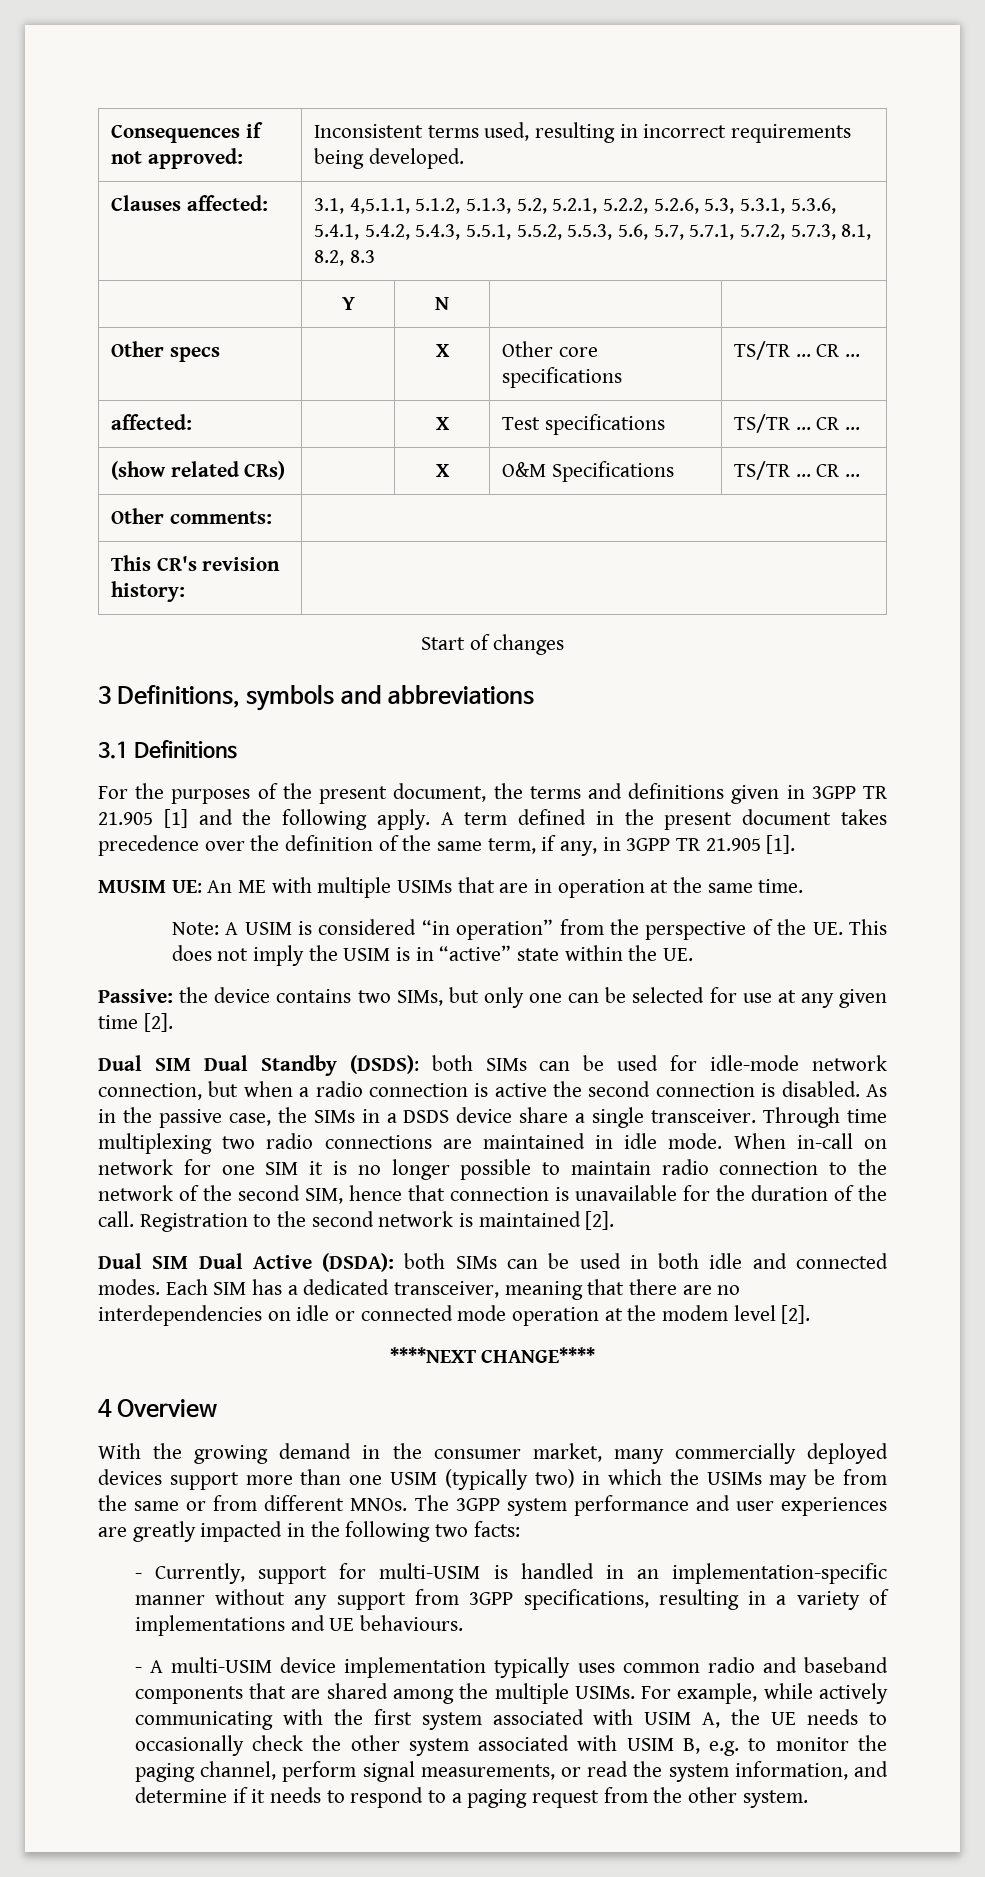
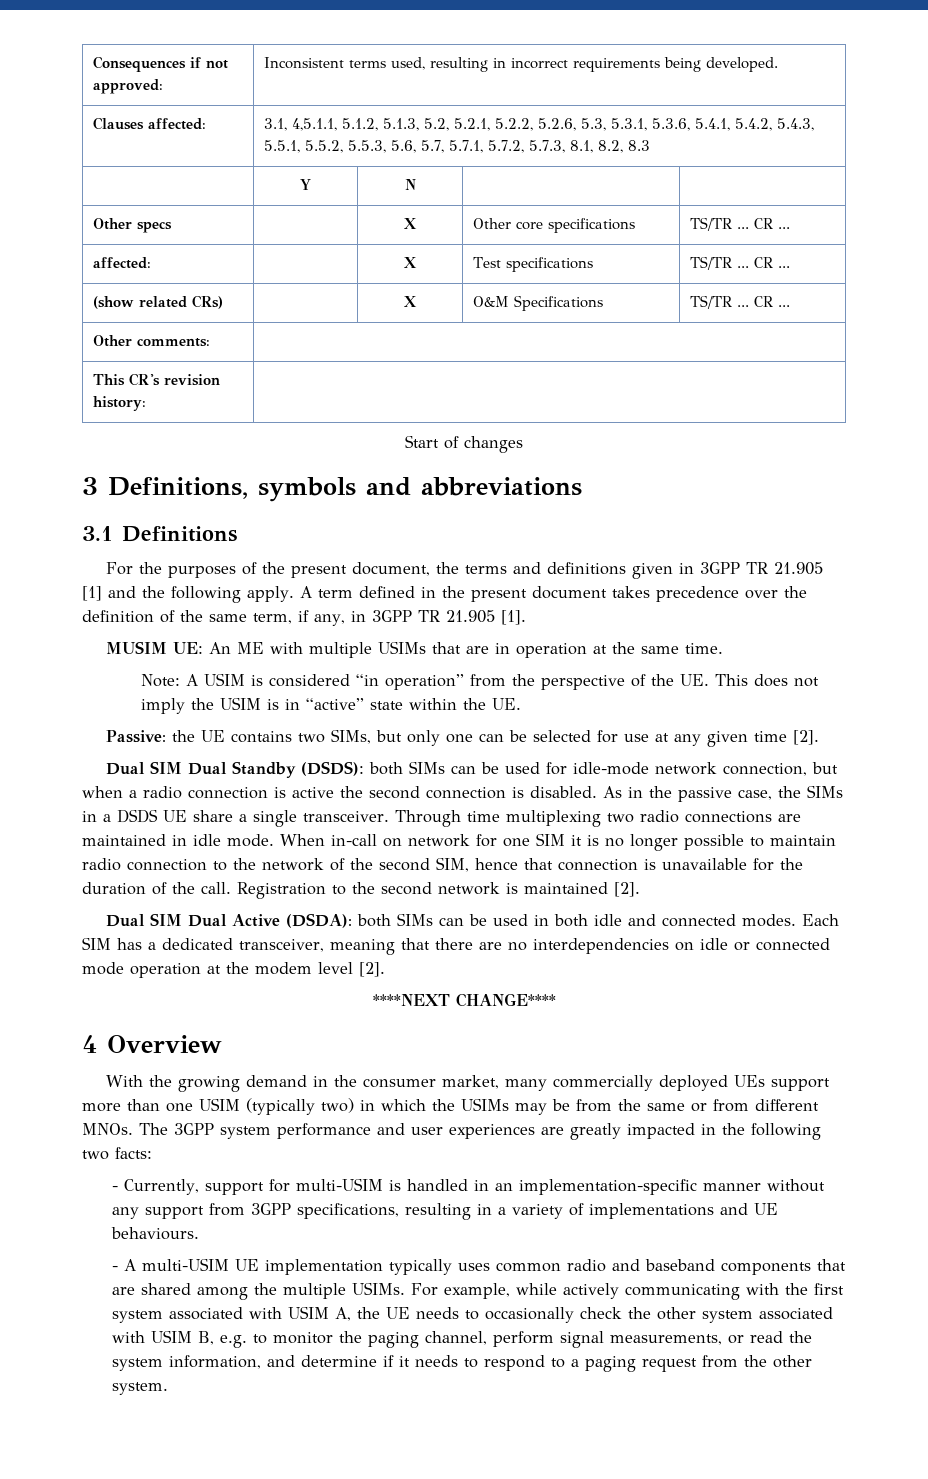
[214,987,271,1003] device -> [201,730,226,742] UE
[456,1107,513,1123] device -> [163,810,187,822] UE
[98,1469,162,1485] devices -> [734,1075,766,1087] UEs
[280,1657,337,1673] device -> [234,1259,259,1271] UE

